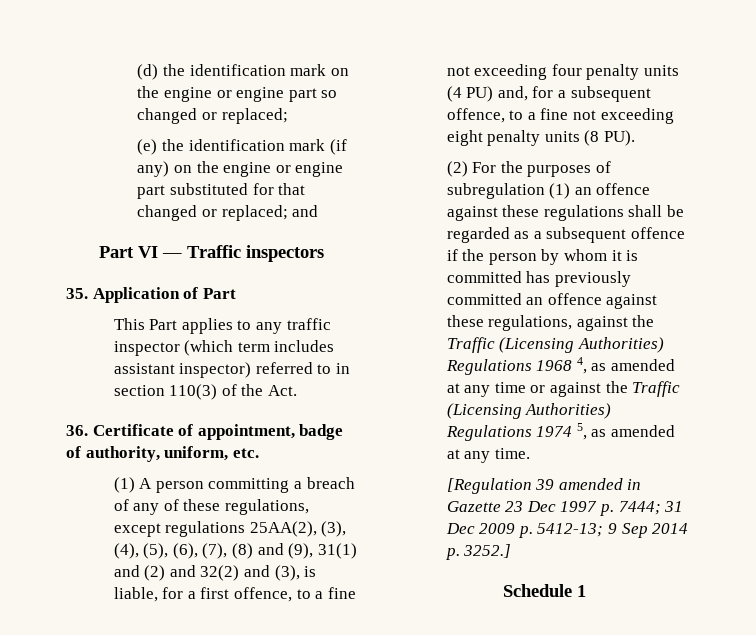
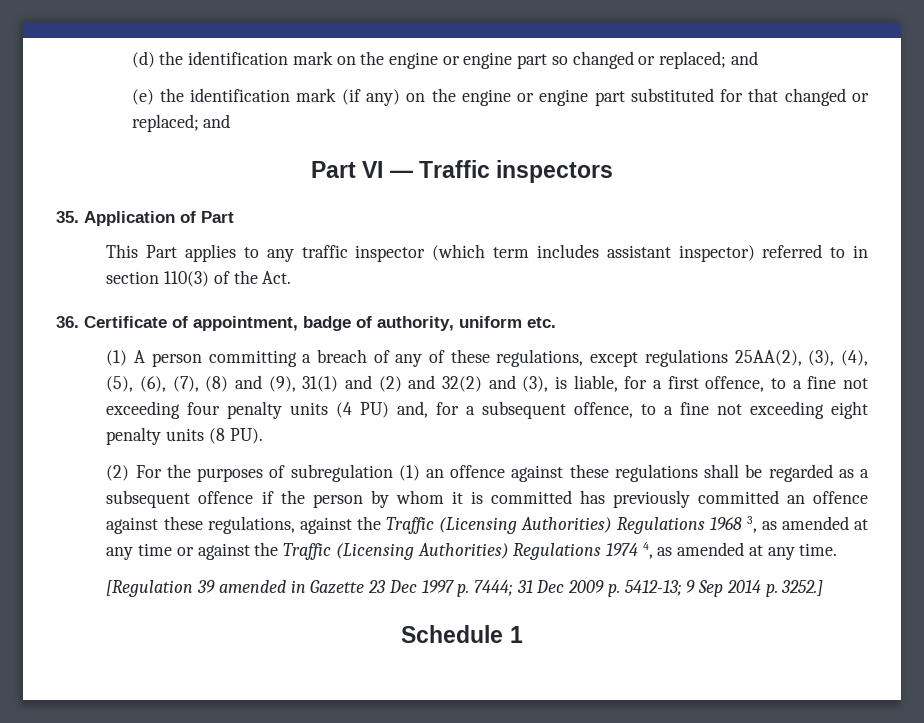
(288, 116) none -> [730,51,758,65] and
[164,446,229,461] uniform, -> [459,316,522,328] uniform
[576,357,587,374] 4, -> [746,516,757,533] 3,
[576,423,587,440] 5, -> [642,542,653,559] 4,

